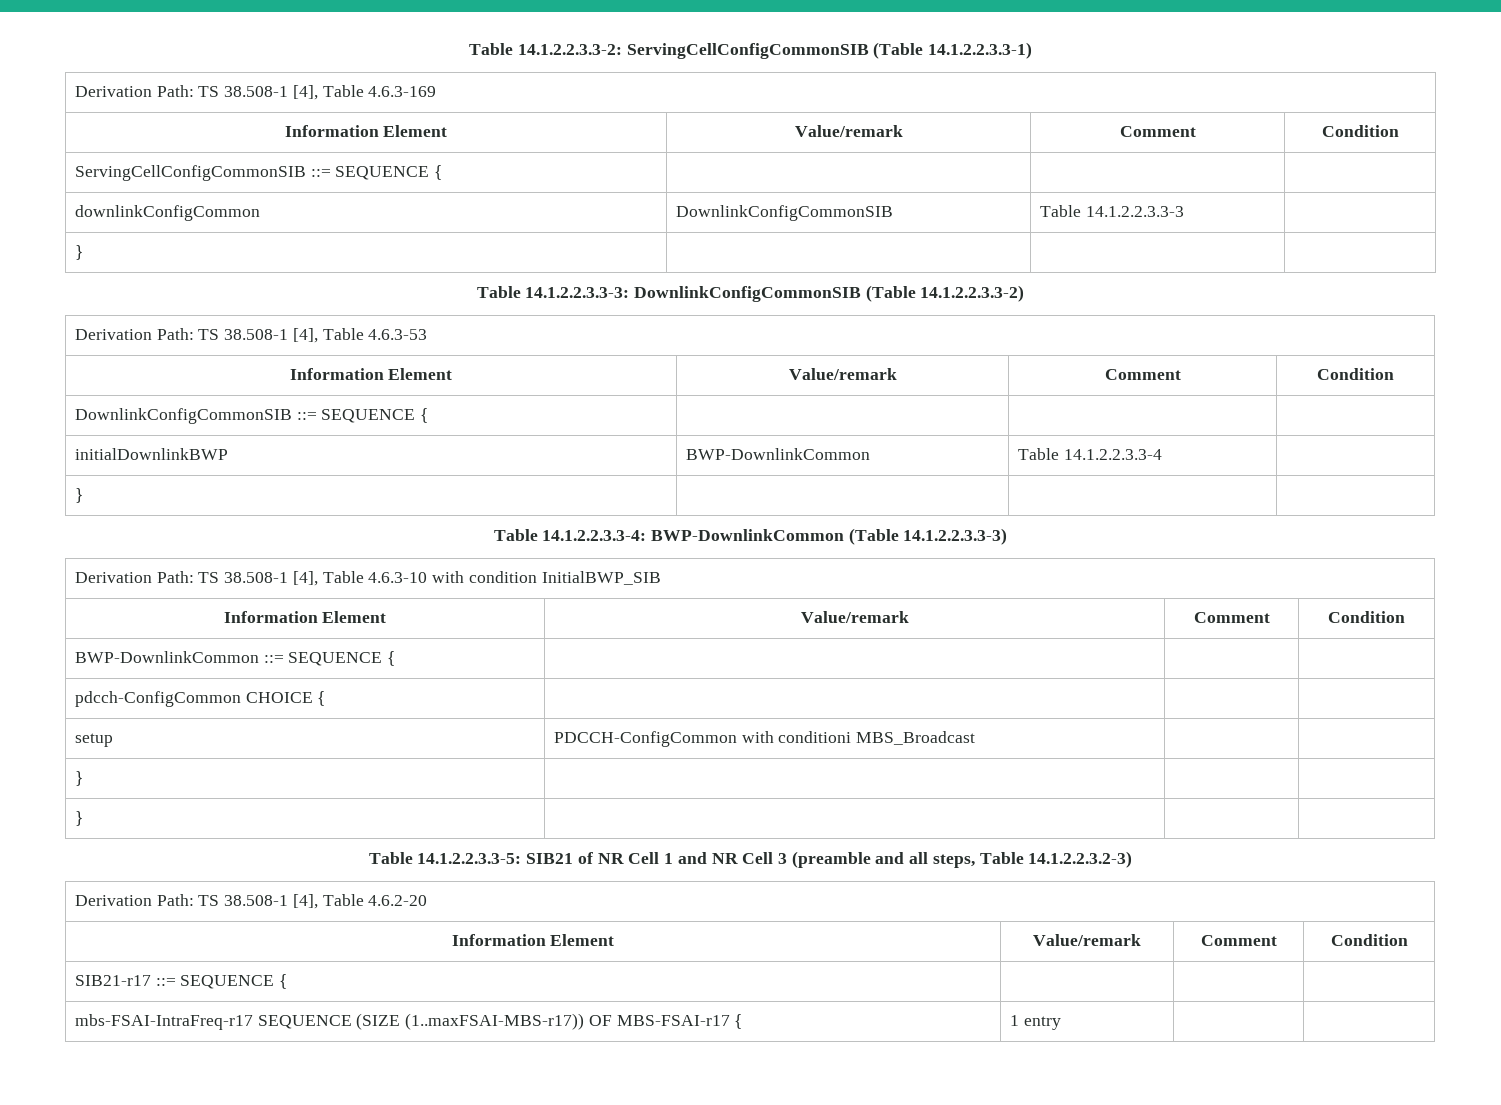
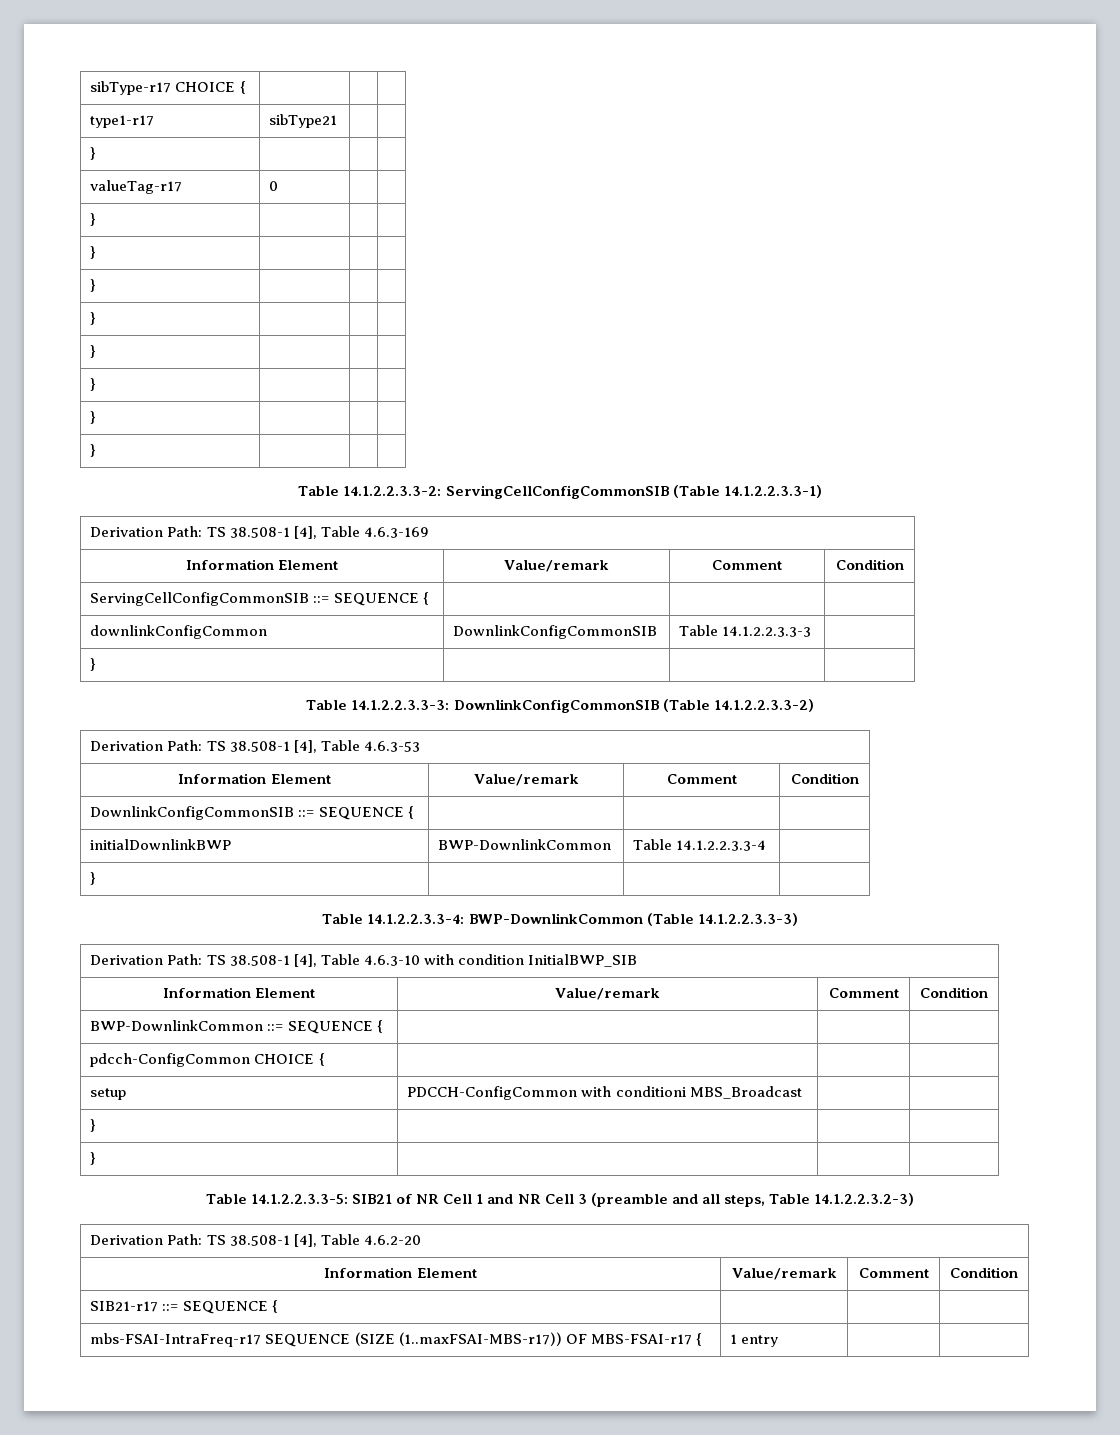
(469, 49) none -> [90,81,246,95] [90,115,155,128] [269,114,338,128] [90,147,97,160] [90,180,183,194] [269,181,279,191] [90,213,97,226] [90,246,97,259] [90,279,97,292] [90,312,97,325] [90,345,97,358] [90,378,97,391] [90,411,97,424] [90,444,97,457] sibType-r17 CHOICE { | | | // type1-r17 | sibType21 | | // } | | | // valueTag-r17 | 0 | | // } | | | // } | | | // } | | | // } | | | // } | | | // } | | | // } | | | // } | | | //

